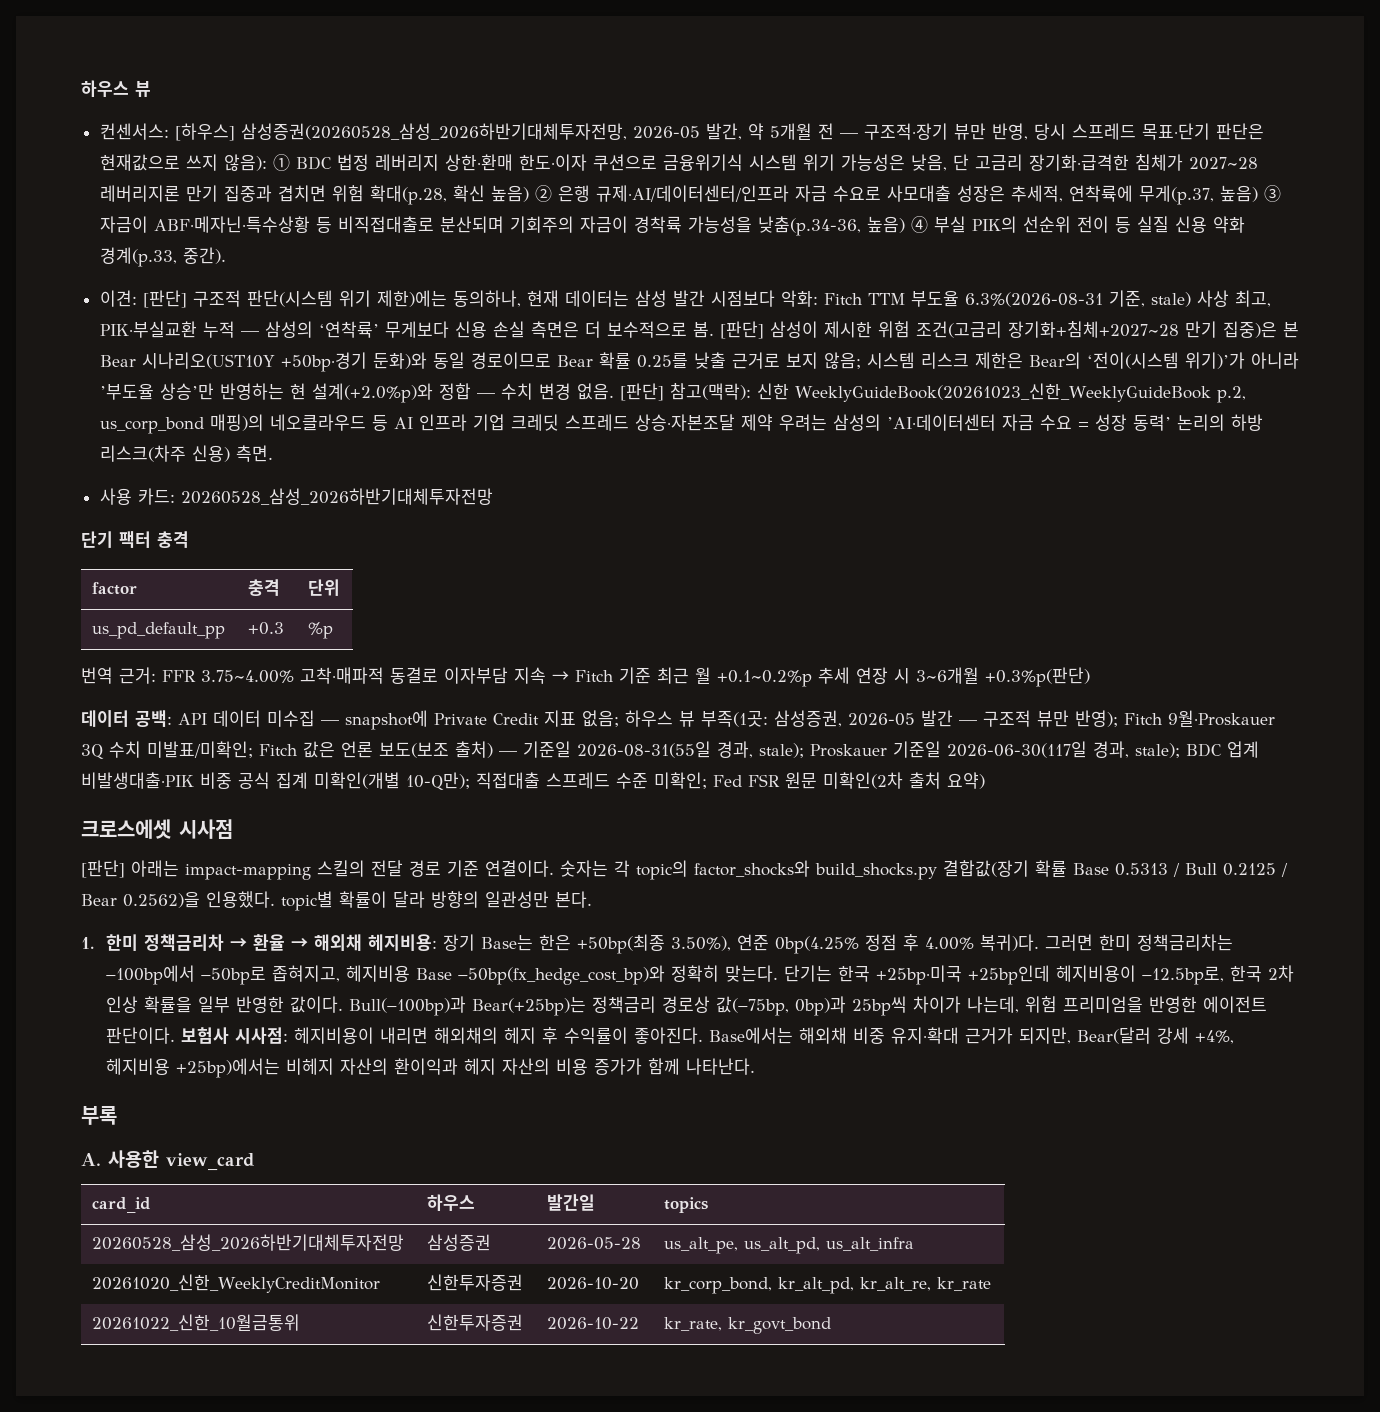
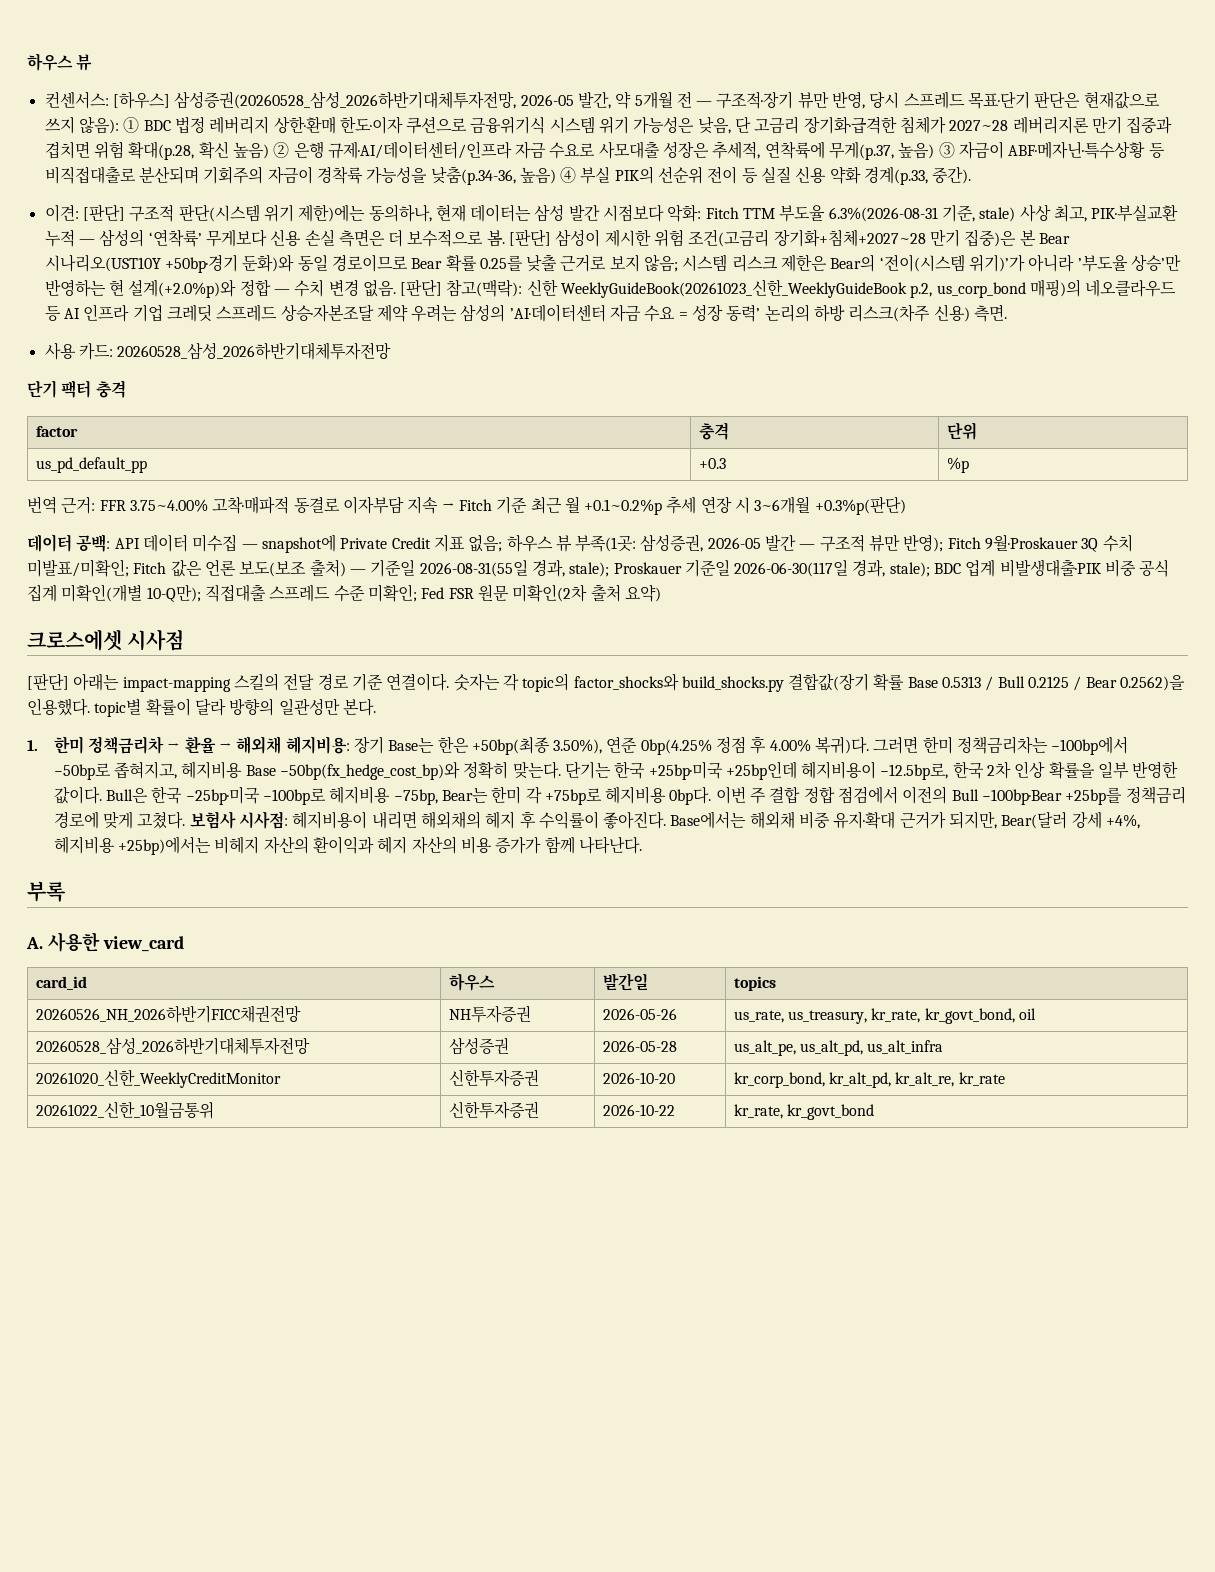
[349,996,1268,1016] [106,1027,176,1044] Bull(−100bp)과 Bear(+25bp)는 정책금리 경로상 값(−75bp, 0bp)과 25bp씩 차이가 나는데, 위험 프리미엄을 반영한 에이전트 판단이다. -> [105,786,1186,805] [53,811,186,829] Bull은 한국 −25bp·미국 −100bp로 헤지비용 −75bp, Bear는 한미 각 +75bp로 헤지비용 0bp다. 이번 주 결합 정합 점검에서 이전의 Bull −100bp·Bear +25bp를 정책금리 경로에 맞게 고쳤다.
(709, 1205) none -> [35,1005,301,1023] [448,1005,531,1023] [602,1008,677,1020] [733,1008,1036,1024] // 20260526_NH_2026하반기FICC채권전망 | NH투자증권 | 2026-05-26 | us_rate, us_treasury, kr_rate, kr_govt_bond, oil

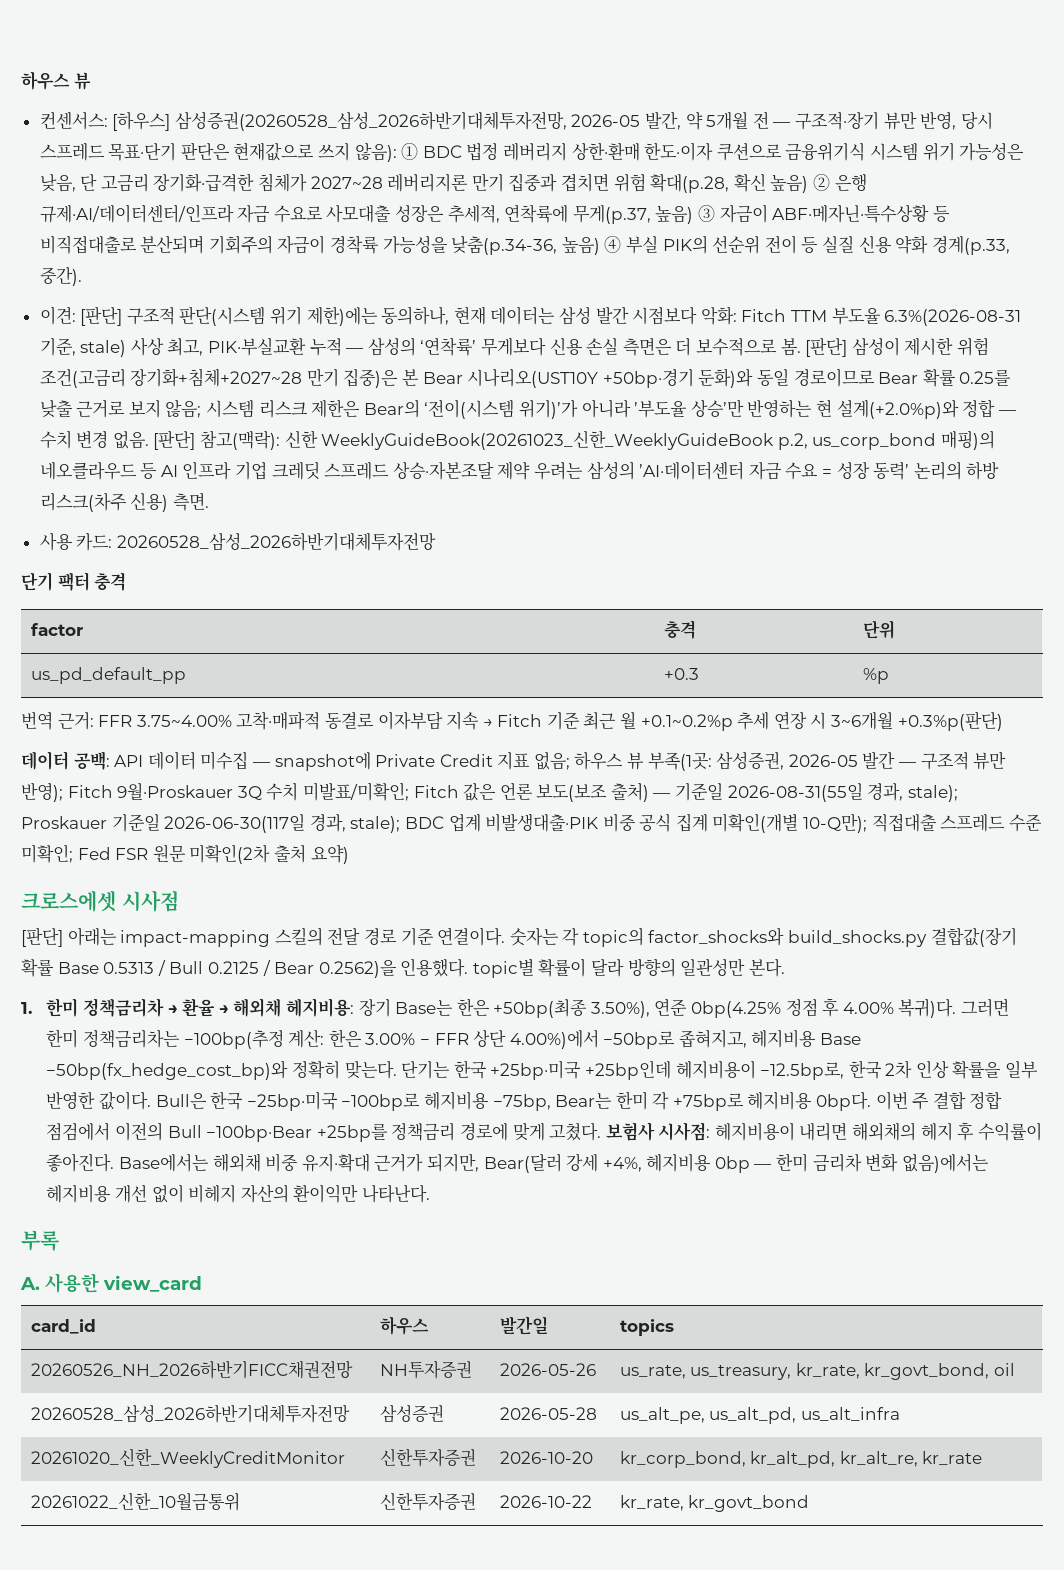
[1051,736,1129,755] −100bp에서 -> [183,1029,599,1049] −100bp(추정 계산: 한은 3.00% − FFR 상단 4.00%)에서
[117,836,575,855] +25bp)에서는 비헤지 자산의 환이익과 헤지 자산의 비용 증가가 함께 -> [714,1153,989,1173] [46,1184,359,1203] 0bp — 한미 금리차 변화 없음)에서는 헤지비용 개선 없이 비헤지 자산의 환이익만

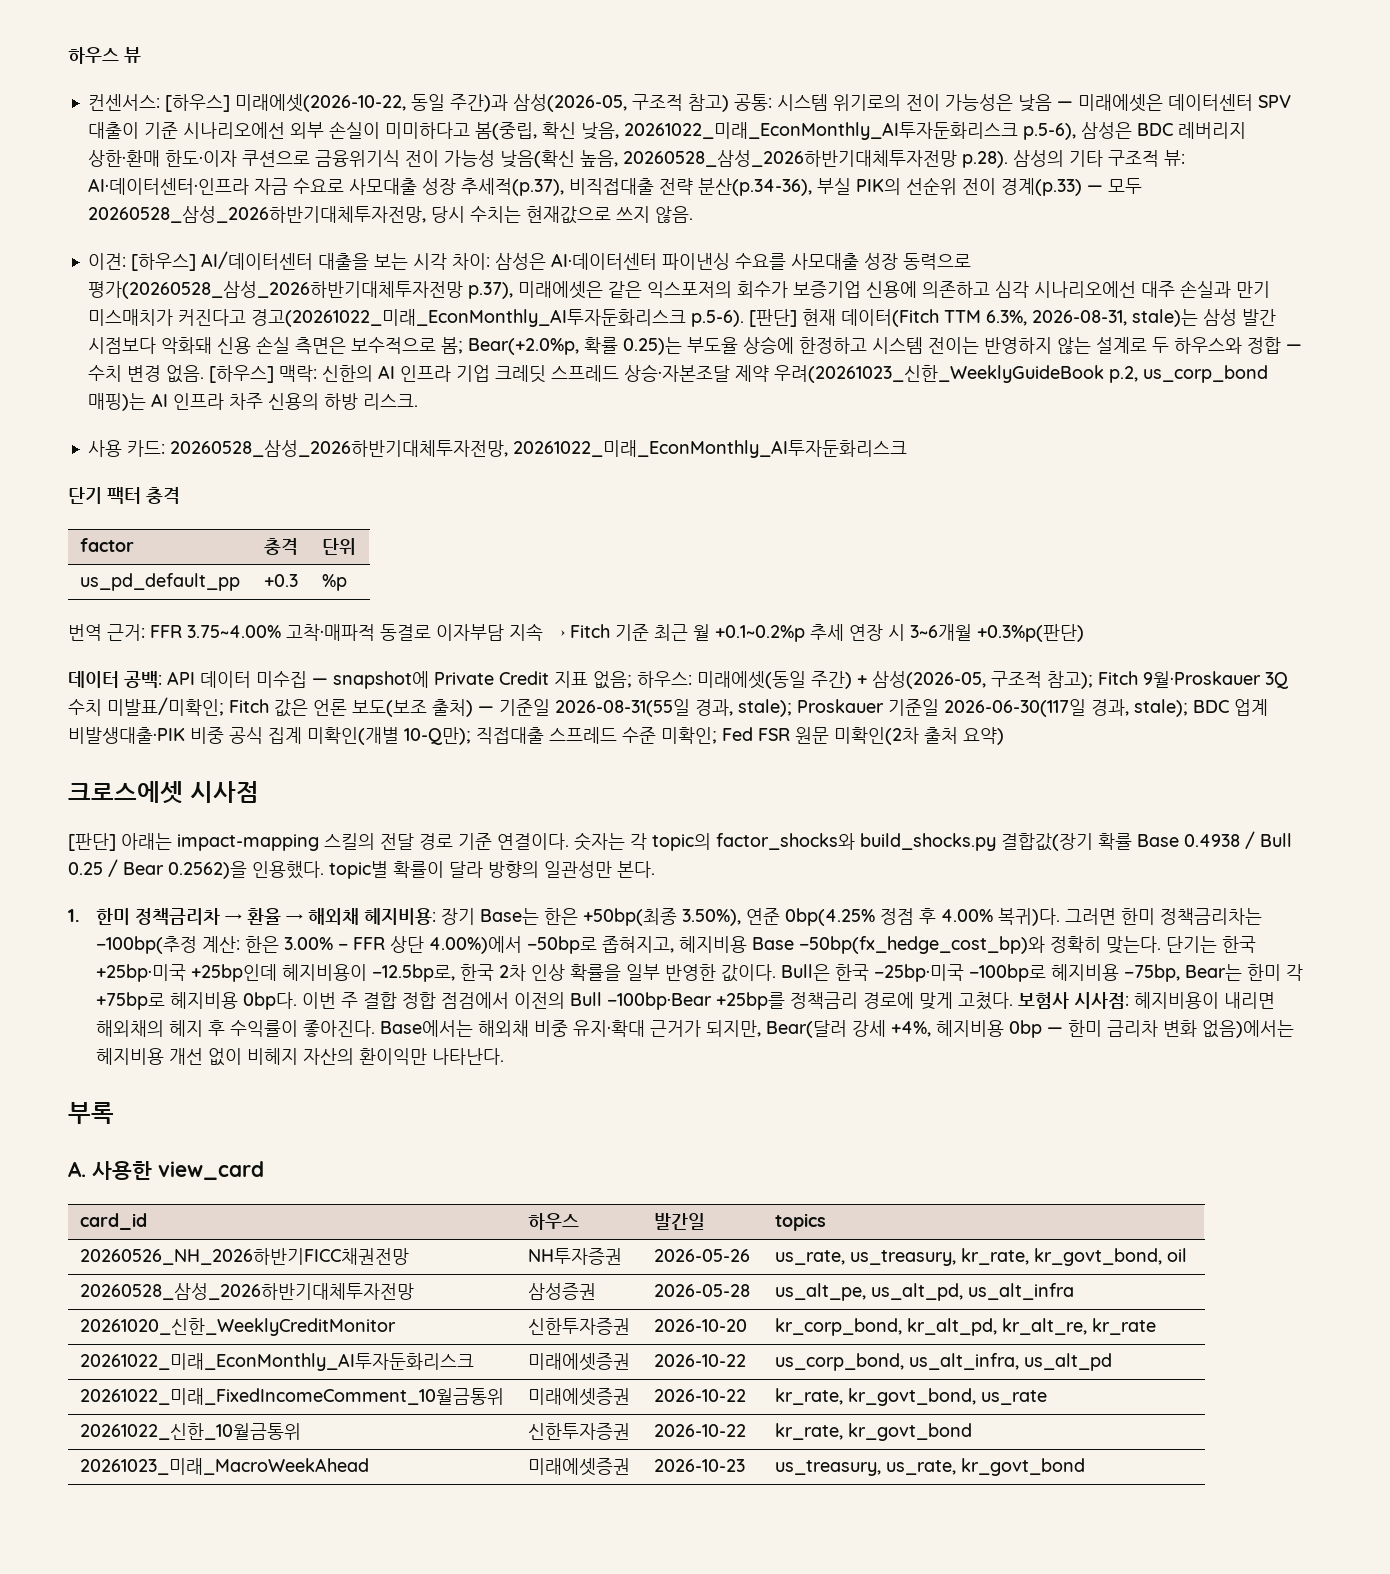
[174,111,993,131] [39,142,499,162] 삼성증권(20260528_삼성_2026하반기대체투자전망, 2026-05 발간, 약 5개월 전 — 구조적·장기 뷰만 반영, 당시 스프레드 목표·단기 판단은 현재값으로 쓰지 않음): ① BDC 법정 -> [234,94,1291,112] [87,121,1173,140] 미래에셋(2026-10-22, 동일 주간)과 삼성(2026-05, 구조적 참고) 공통: 시스템 위기로의 전이 가능성은 낮음 — 미래에셋은 데이터센터 SPV 대출이 기준 시나리오에선 외부 손실이 미미하다고 봄(중립, 확신 낮음, 20261022_미래_EconMonthly_AI투자둔화리스크 p.5-6), 삼성은 BDC
[869,143,1025,161] [39,173,867,193] [39,204,950,224] [39,235,1010,255] [39,266,82,286] [39,306,1022,326] [39,337,989,357] [39,368,1012,388] [39,399,959,419] 시스템 위기 가능성은 낮음, 단 고금리 장기화·급격한 침체가 2027~28 레버리지론 만기 집중과 겹치면 위험 확대(p.28, 확신 높음) ② 은행 규제·AI/데이터센터/인프라 자금 수요로 사모대출 성장은 추세적, 연착륙에 무게(p.37, 높음) ③ 자금이 ABF·메자닌·특수상황 등 비직접대출로 분산되며 기회주의 자금이 경착륙 가능성을 낮춤(p.34-36, 높음) ④ 부실 PIK의 선순위 전이 등 실질 신용 약화 경계(p.33, 중간). // 이견: [판단] 구조적 판단(시스템 위기 제한)에는 동의하나, 현재 데이터는 삼성 발간 시점보다 악화: Fitch TTM 부도율 6.3%(2026-08-31 기준, stale) 사상 최고, PIK·부실교환 누적 — 삼성의 ‘연착륙’ 무게보다 신용 손실 측면은 더 보수적으로 봄. [판단] 삼성이 제시한 위험 조건(고금리 장기화+침체+2027~28 만기 집중)은 본 Bear 시나리오(UST10Y +50bp·경기 둔화)와 동일 경로이므로 Bear 확률 0.25를 낮출 근거로 보지 않음; 시스템 리스크 제한은 Bear의 ‘전이(시스템 위기)’가 아니라 ’부도율 상승’만 반영하는 현 설계(+2.0%p)와 -> [404,150,1185,168] [87,177,1142,196] [87,206,693,224] [87,251,971,271] [87,280,1270,299] [87,309,1276,327] [87,336,1242,355] 전이 가능성 낮음(확신 높음, 20260528_삼성_2026하반기대체투자전망 p.28). 삼성의 기타 구조적 뷰: AI·데이터센터·인프라 자금 수요로 사모대출 성장 추세적(p.37), 비직접대출 전략 분산(p.34-36), 부실 PIK의 선순위 전이 경계(p.33) — 모두 20260528_삼성_2026하반기대체투자전망, 당시 수치는 현재값으로 쓰지 않음. // 이견: [하우스] AI/데이터센터 대출을 보는 시각 차이: 삼성은 AI·데이터센터 파이낸싱 수요를 사모대출 성장 동력으로 평가(20260528_삼성_2026하반기대체투자전망 p.37), 미래에셋은 같은 익스포저의 회수가 보증기업 신용에 의존하고 심각 시나리오에선 대주 손실과 만기 미스매치가 커진다고 경고(20261022_미래_EconMonthly_AI투자둔화리스크 p.5-6). [판단] 현재 데이터(Fitch TTM 6.3%, 2026-08-31, stale)는 삼성 발간 시점보다 악화돼 신용 손실 측면은 보수적으로 봄; Bear(+2.0%p, 확률 0.25)는 부도율 상승에 한정하고 시스템 전이는 반영하지 않는 설계로 두 하우스와
[153,430,996,450] [39,462,158,480] [판단] 참고(맥락): 신한 WeeklyGuideBook(20261023_신한_WeeklyGuideBook p.2, us_corp_bond 매핑)의 네오클라우드 등 -> [208,365,373,383] [하우스] 맥락: 신한의
[534,461,1000,480] [39,492,209,512] 우려는 삼성의 ’AI·데이터센터 자금 수요 = 성장 동력’ 논리의 하방 리스크(차주 신용) 측면. -> [773,365,1268,383] [87,393,418,411] 우려(20261023_신한_WeeklyGuideBook p.2, us_corp_bond 매핑)는 AI 인프라 차주 신용의 하방 리스크.
[116,532,436,551] 20260528_삼성_2026하반기대체투자전망 -> [169,440,907,458] 20260528_삼성_2026하반기대체투자전망, 20261022_미래_EconMonthly_AI투자둔화리스크
[574,751,1007,771] [21,783,63,802] 하우스 뷰 부족(1곳: 삼성증권, 2026-05 발간 — 구조적 뷰만 반영); -> [637,671,1093,689] 하우스: 미래에셋(동일 주간) + 삼성(2026-05, 구조적 참고);
[103,962,155,974] 0.5313 -> [1184,834,1240,847] 0.4938
[207,961,259,974] 0.2125 -> [68,862,103,875] 0.25
(983, 1458) none -> [79,1353,474,1371] [527,1353,630,1371] [653,1354,746,1367] [774,1353,1112,1371] [79,1388,504,1405] [527,1388,630,1406] [653,1389,746,1402] [774,1388,1047,1406] // 20261022_미래_EconMonthly_AI투자둔화리스크 | 미래에셋증권 | 2026-10-22 | us_corp_bond, us_alt_infra, us_alt_pd // 20261022_미래_FixedIncomeComment_10월금통위 | 미래에셋증권 | 2026-10-22 | kr_rate, kr_govt_bond, us_rate
(810, 1503) none -> [79,1458,369,1475] [527,1458,630,1476] [653,1459,745,1472] [774,1458,1085,1476] // 20261023_미래_MacroWeekAhead | 미래에셋증권 | 2026-10-23 | us_treasury, us_rate, kr_govt_bond

